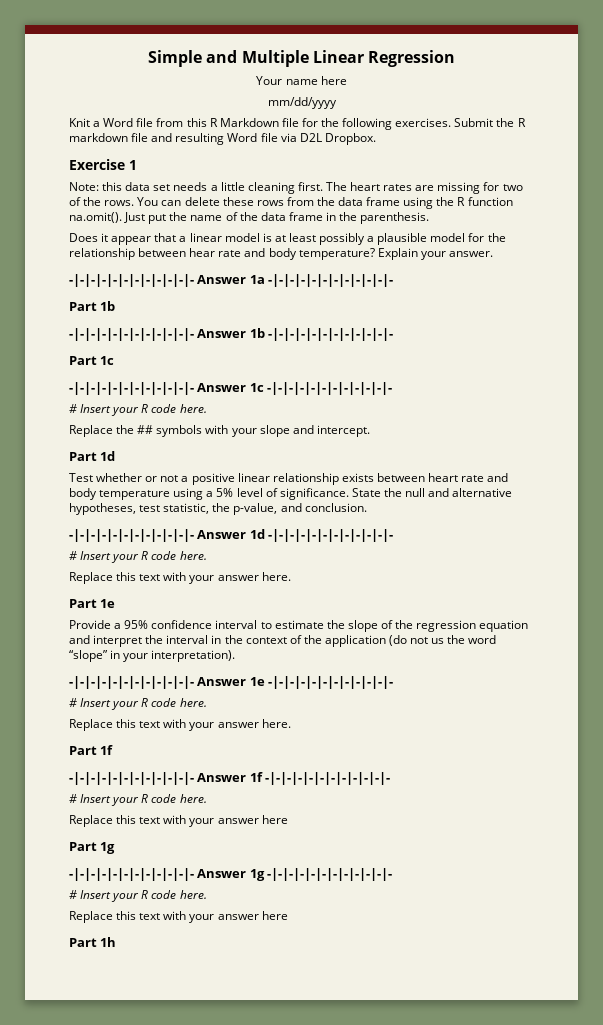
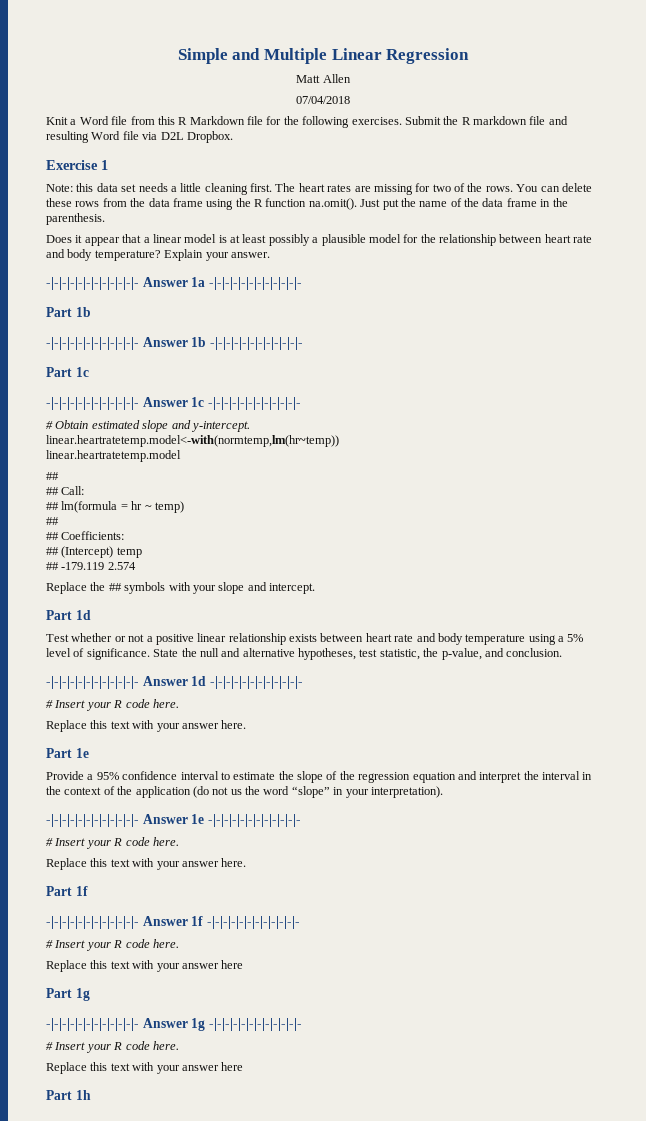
[256,76,347,85] [267,97,337,109] Your name here // mm/dd/yyyy -> [296,74,351,83] [296,96,350,104] Matt Allen // 07/04/2018
[189,248,216,257] hear -> [544,234,571,243] heart
[80,404,207,416] Insert your R code here. -> [55,420,250,432] [46,435,339,447] [46,450,181,462] [46,472,59,480] [46,486,85,495] [46,501,184,513] [46,517,59,525] [46,531,125,540] [46,546,142,558] [46,562,136,570] Obtain estimated slope and y-intercept. // linear.heartratetemp.model<-with(normtemp,lm(hr~temp)) // linear.heartratetemp.model // ## // ## Call: // ## lm(formula = hr ~ temp) // ## // ## Coefficients: // ## (Intercept) temp // ## -179.119 2.574

